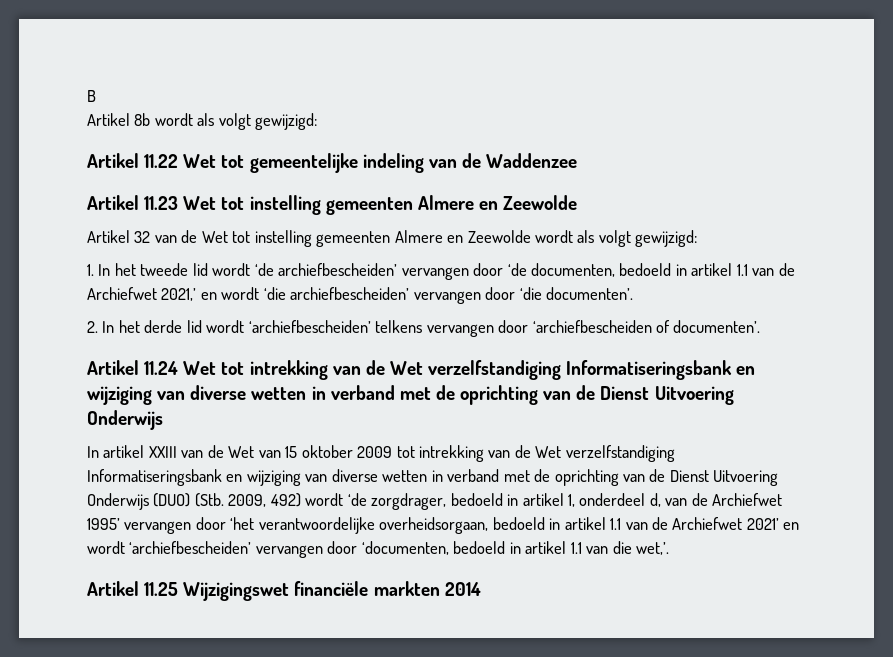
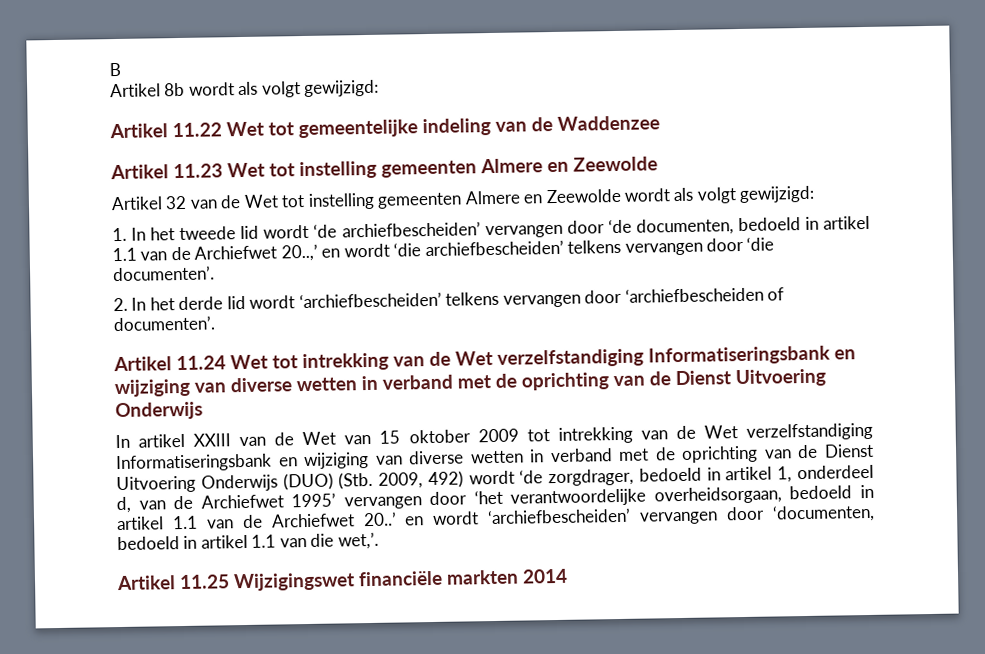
[161,288,197,301] 2021,’ -> [280,243,318,262] 20..,’
(410, 293) none -> [567,239,622,254] telkens
[746,518,779,530] 2021’ -> [362,511,397,527] 20..’

